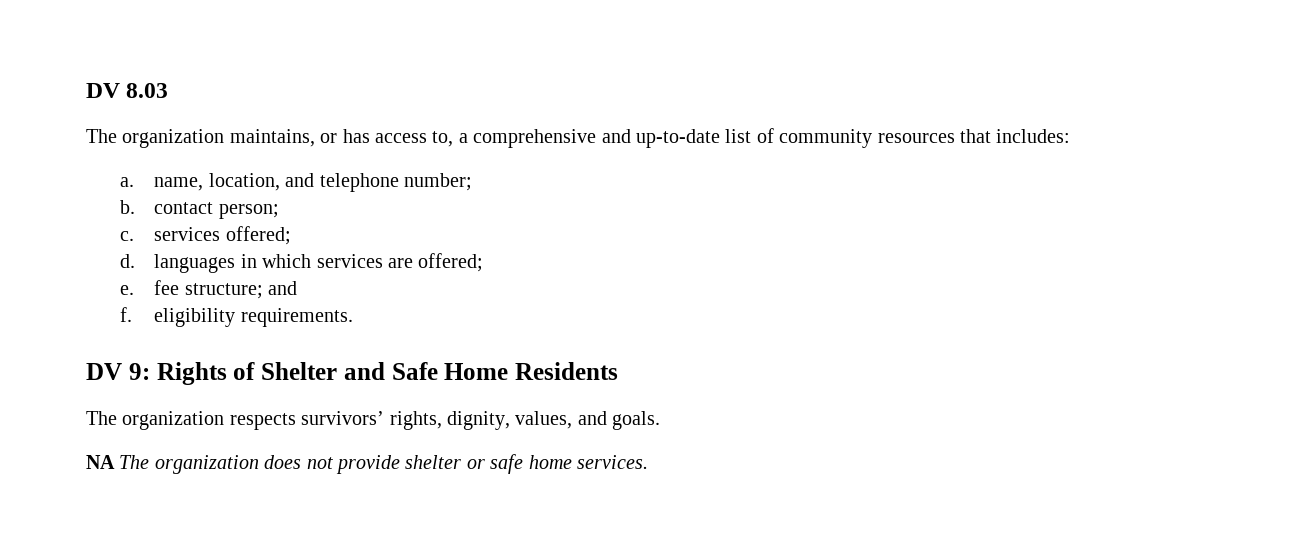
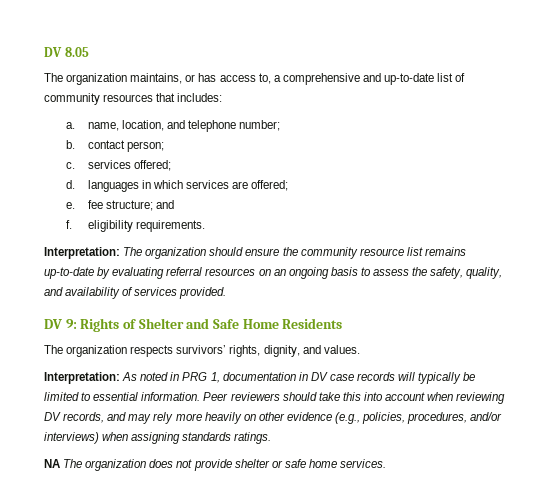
[86,83,169,98] DV 8.03 -> [44,47,89,57] DV 8.05
(353, 317) none -> [44,247,466,259] [44,267,503,279] [44,287,227,299] // Interpretation: The organization should ensure the community resource list remains up-to-date by evaluating referral resources on an ongoing basis to assess the safety, quality, and availability of services provided.
[515,411,661,430] values, and goals. -> [302,345,360,354] [44,372,476,384] [44,392,506,404] [44,412,503,424] [44,432,272,444] and values. // Interpretation: As noted in PRG 1, documentation in DV case records will typically be limited to essential information. Peer reviewers should take this into account when reviewing DV records, and may rely more heavily on other evidence (e.g., policies, procedures, and/or interviews) when assigning standards ratings.

